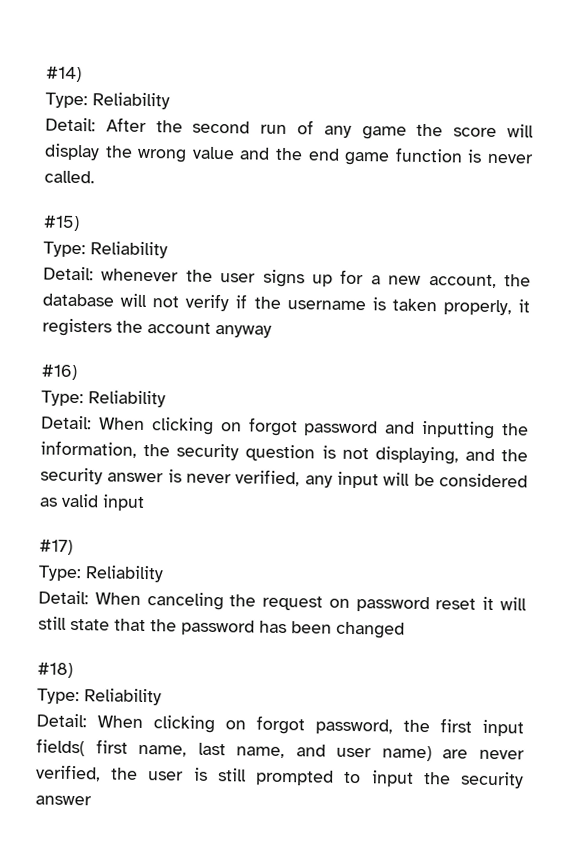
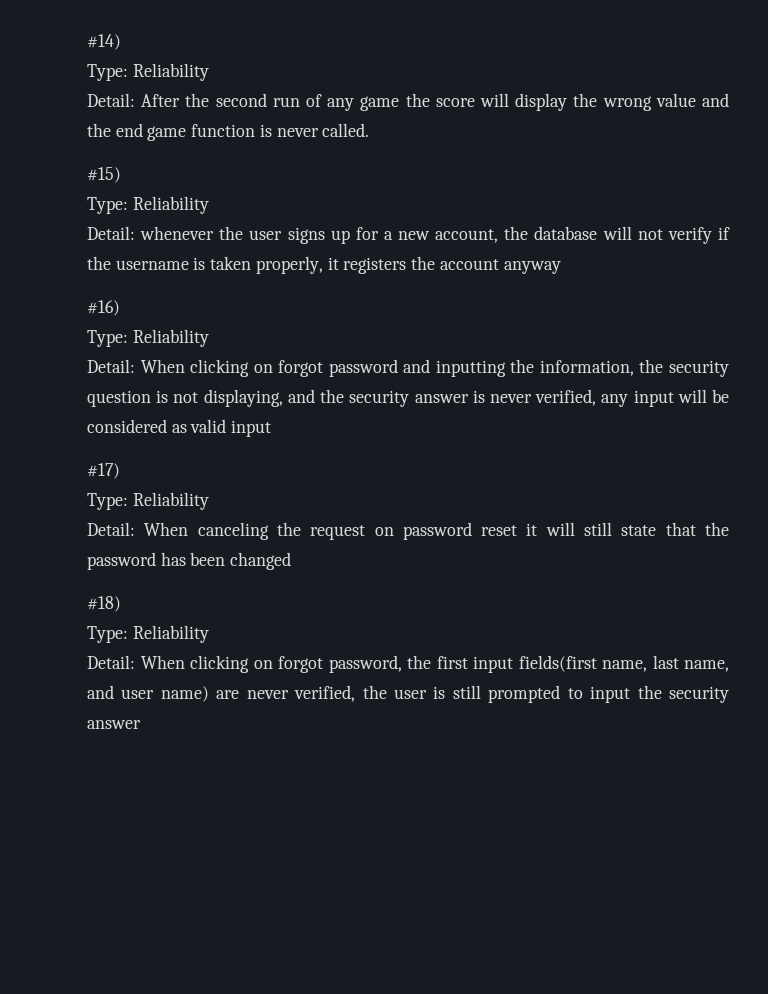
[36,738,128,757] fields( first -> [518,655,597,672] fields(first

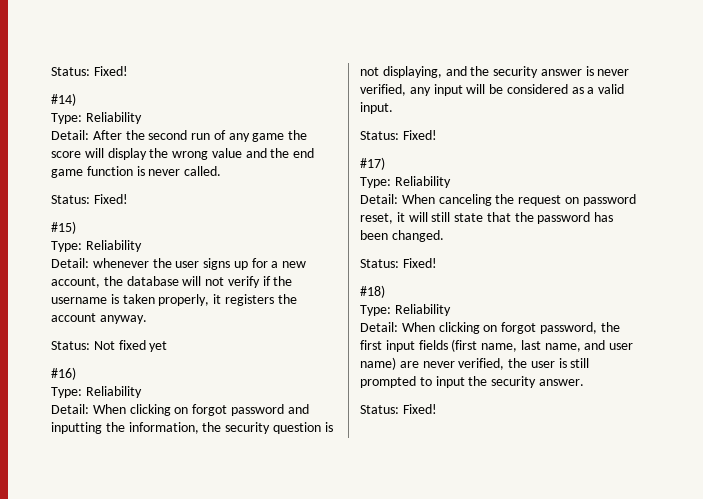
(87, 42) none -> [51,66,128,76] Status: Fixed! //
(370, 130) none -> [51,194,128,204] // Status: Fixed!
[503,261,561,274] anyway -> [99,315,147,324] [51,340,168,352] anyway. // Status: Not fixed yet
[190,419,272,437] valid input -> [587,84,625,94] [360,102,393,114] [360,130,437,140] a valid input. // Status: Fixed!
[481,525,518,536] reset -> [360,213,393,224] reset,
[230,552,292,570] changed -> [391,230,444,242] [360,258,437,268] changed. // Status: Fixed!
[518,655,597,672] fields(first -> [418,339,478,352] fields (first
[87,720,141,729] answer -> [538,379,584,386] [360,404,437,414] answer. // Status: Fixed!

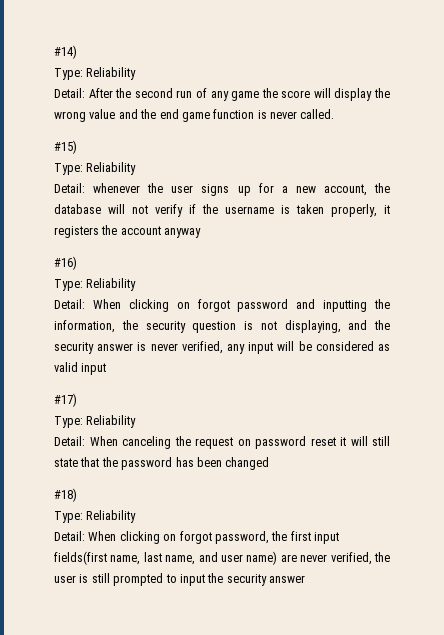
[51,66,128,76] Status: Fixed! // -> (54, 52) none
[51,194,128,204] // Status: Fixed! -> (335, 114) none
[99,315,147,324] [51,340,168,352] anyway. // Status: Not fixed yet -> [164,228,202,238] anyway
[587,84,625,94] [360,102,393,114] [360,130,437,140] a valid input. // Status: Fixed! -> [54,362,107,375] valid input
[360,213,393,224] reset, -> [310,437,336,446] reset
[391,230,444,242] [360,258,437,268] changed. // Status: Fixed! -> [225,457,270,470] changed
[418,339,478,352] fields (first -> [54,551,107,565] fields(first
[538,379,584,386] [360,404,437,414] answer. // Status: Fixed! -> [269,575,305,583] answer

